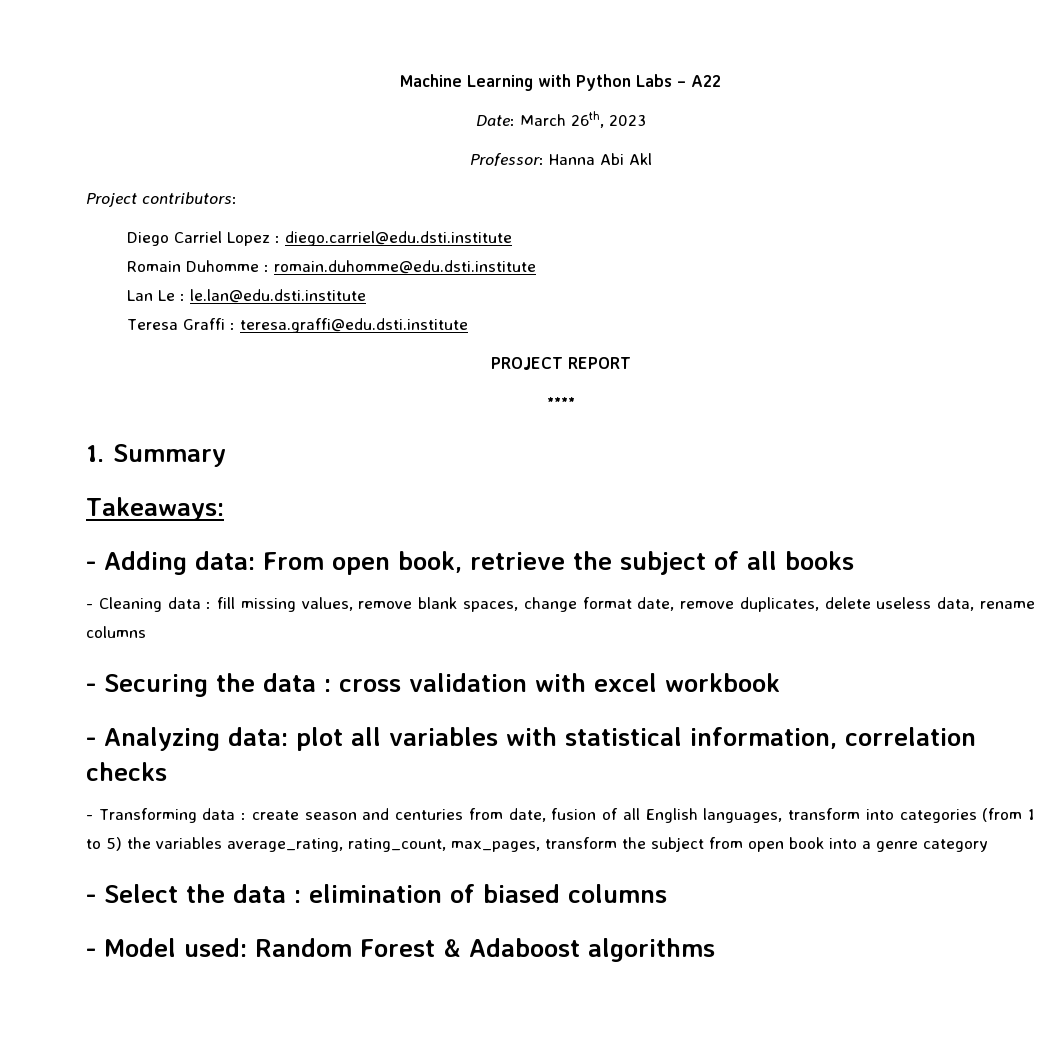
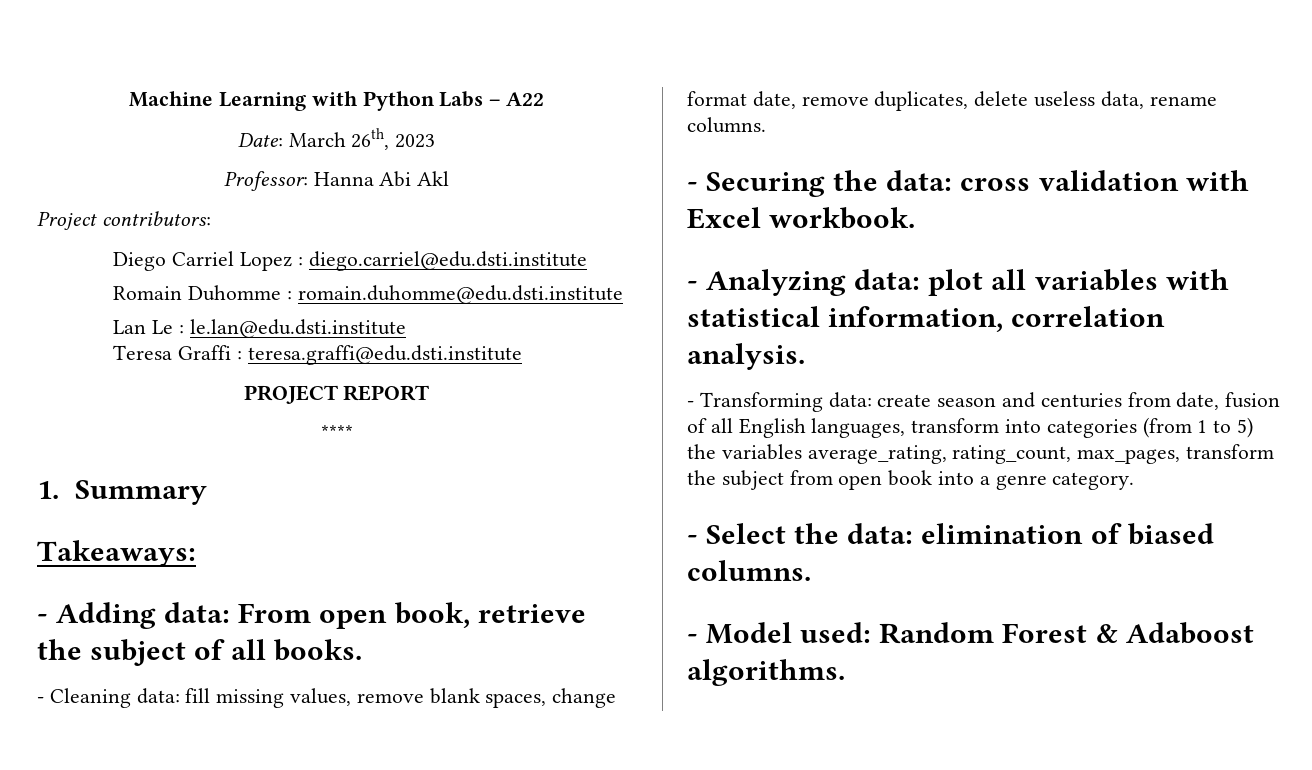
[784,551,854,570] books -> [274,639,363,661] books.
[167,597,212,609] data : -> [136,688,180,704] data:
[86,626,146,638] columns -> [687,117,766,133] columns.
[263,673,331,692] data : -> [886,170,953,191] data:
[594,673,780,692] excel workbook -> [687,207,916,229] Excel workbook.
[86,762,167,781] checks -> [687,343,805,370] analysis.
[202,808,247,820] data : -> [828,392,872,408] data:
[923,839,988,852] category -> [1052,472,1135,490] category.
[233,884,301,903] data : -> [847,523,914,544] data:
[568,884,667,903] columns -> [687,560,811,581] columns.
[587,938,715,962] algorithms -> [687,659,845,686] algorithms.

